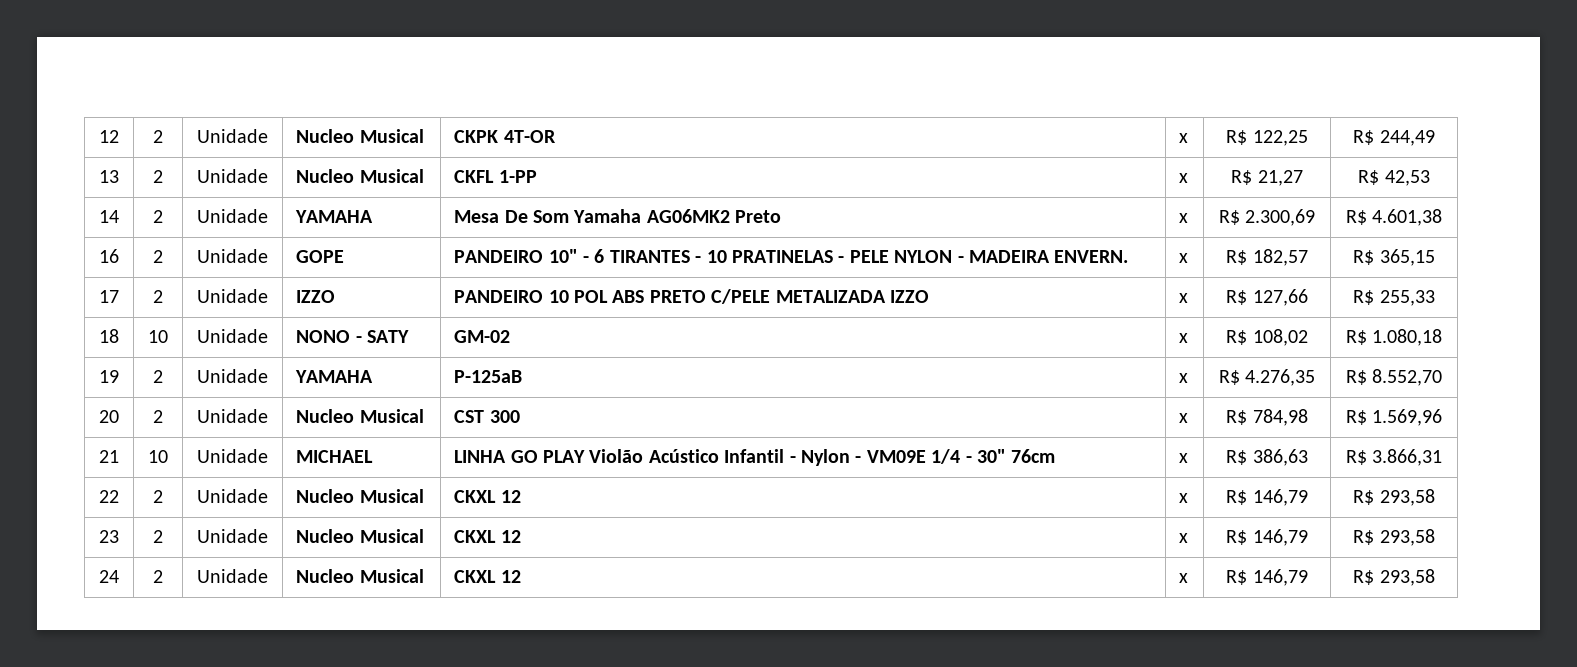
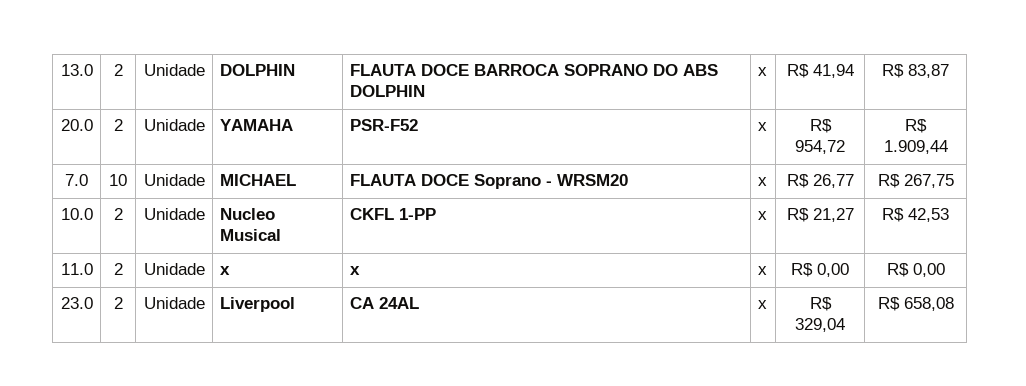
[99,130,119,143] [153,130,163,143] [197,129,268,143] [296,129,424,143] [454,130,556,143] [1179,133,1189,143] [1226,130,1308,146] [1353,130,1435,146] [99,170,119,183] 12 | 2 | Unidade | Nucleo Musical | CKPK 4T-OR | x | R$ 122,25 | R$ 244,49 // 13 -> [60,64,93,76] [113,64,123,76] [143,64,205,76] [219,64,295,76] [349,64,718,76] [349,85,425,97] [757,67,767,76] [786,64,854,78] [882,64,949,78] [60,119,93,131] [113,119,123,131] [143,119,205,131] [219,119,293,131] [349,119,418,131] [757,122,767,131] [809,119,832,133] [795,140,845,154] [905,119,927,133] [883,140,948,154] [65,174,88,186] [109,174,127,186] [143,174,205,186] [219,174,296,186] [349,174,628,189] [757,177,767,186] [786,174,854,188] [877,174,954,188] [60,208,93,220] 13.0 | 2 | Unidade | DOLPHIN | FLAUTA DOCE BARROCA SOPRANO DO ABS DOLPHIN | x | R$ 41,94 | R$ 83,87 // 20.0 | 2 | Unidade | YAMAHA | PSR-F52 | x | R$ 954,72 | R$ 1.909,44 // 7.0 | 10 | Unidade | MICHAEL | FLAUTA DOCE Soprano - WRSM20 | x | R$ 26,77 | R$ 267,75 // 10.0
[99,210,119,223] [153,210,163,223] [197,209,268,223] [295,210,374,223] [454,209,782,223] [1179,213,1189,223] [1218,209,1316,226] [1345,209,1443,226] [99,249,119,263] [153,250,163,263] [197,249,268,263] [296,250,345,263] [454,249,1129,263] [1179,253,1189,263] [1226,249,1308,266] [1353,249,1435,266] [99,290,119,303] [153,290,163,303] [197,289,268,303] [296,290,336,303] [454,289,929,304] [1179,293,1189,303] [1226,289,1308,306] [1353,290,1435,306] [99,329,119,343] [148,330,168,343] [197,329,268,343] [296,330,409,343] [454,330,511,343] [1179,333,1189,343] [1226,329,1308,346] [1345,329,1443,346] [99,370,119,383] [153,370,163,383] [197,369,268,383] [295,370,374,383] [454,370,523,383] [1179,373,1189,383] [1218,369,1316,386] [1345,369,1443,386] [99,410,119,423] [153,410,163,423] [197,409,268,423] [296,409,424,423] [454,410,520,423] [1179,413,1189,423] [1226,409,1308,426] [1345,409,1443,426] [99,450,119,463] [148,450,168,463] [197,449,268,463] [296,450,374,463] [454,449,1056,466] [1179,453,1189,463] [1226,449,1308,466] [1345,449,1443,466] [99,490,119,503] [153,490,163,503] [197,489,268,503] [296,489,424,503] [454,490,521,503] [1179,493,1189,503] [1226,489,1308,506] [1353,489,1435,506] [99,530,119,543] [153,530,163,543] [197,529,268,543] [296,529,424,543] [454,530,521,543] [1179,533,1189,543] [1226,529,1308,546] [1353,529,1435,546] [99,570,119,583] [153,570,163,583] [197,569,268,583] [296,569,424,583] [454,570,521,583] [1179,573,1189,583] [1226,569,1308,586] [1353,569,1435,586] 14 | 2 | Unidade | YAMAHA | Mesa De Som Yamaha AG06MK2 Preto | x | R$ 2.300,69 | R$ 4.601,38 // 16 | 2 | Unidade | GOPE | PANDEIRO 10" - 6 TIRANTES - 10 PRATINELAS - PELE NYLON - MADEIRA ENVERN. | x | R$ 182,57 | R$ 365,15 // 17 | 2 | Unidade | IZZO | PANDEIRO 10 POL ABS PRETO C/PELE METALIZADA IZZO | x | R$ 127,66 | R$ 255,33 // 18 | 10 | Unidade | NONO - SATY | GM-02 | x | R$ 108,02 | R$ 1.080,18 // 19 | 2 | Unidade | YAMAHA | P-125aB | x | R$ 4.276,35 | R$ 8.552,70 // 20 | 2 | Unidade | Nucleo Musical | CST 300 | x | R$ 784,98 | R$ 1.569,96 // 21 | 10 | Unidade | MICHAEL | LINHA GO PLAY Violão Acústico Infantil - Nylon - VM09E 1/4 - 30" 76cm | x | R$ 386,63 | R$ 3.866,31 // 22 | 2 | Unidade | Nucleo Musical | CKXL 12 | x | R$ 146,79 | R$ 293,58 // 23 | 2 | Unidade | Nucleo Musical | CKXL 12 | x | R$ 146,79 | R$ 293,58 // 24 | 2 | Unidade | Nucleo Musical | CKXL 12 | x | R$ 146,79 | R$ 293,58 -> [60,263,93,275] [113,263,123,275] [143,263,205,275] [219,266,230,275] [349,266,360,275] [757,266,767,275] [791,263,849,277] [886,263,945,277] [60,297,93,309] [113,297,123,309] [143,297,205,309] [219,297,295,312] [349,297,419,309] [757,300,767,309] [809,297,832,311] [795,318,845,332] [877,297,954,311] 11.0 | 2 | Unidade | x | x | x | R$ 0,00 | R$ 0,00 // 23.0 | 2 | Unidade | Liverpool | CA 24AL | x | R$ 329,04 | R$ 658,08

